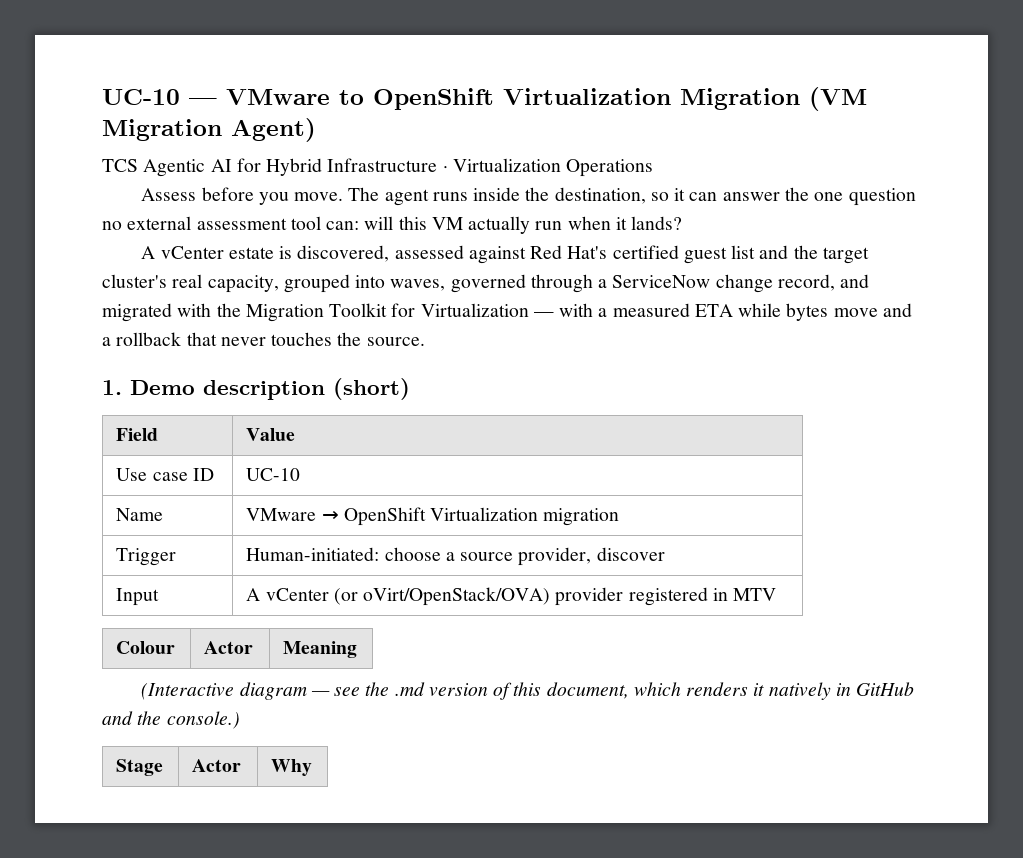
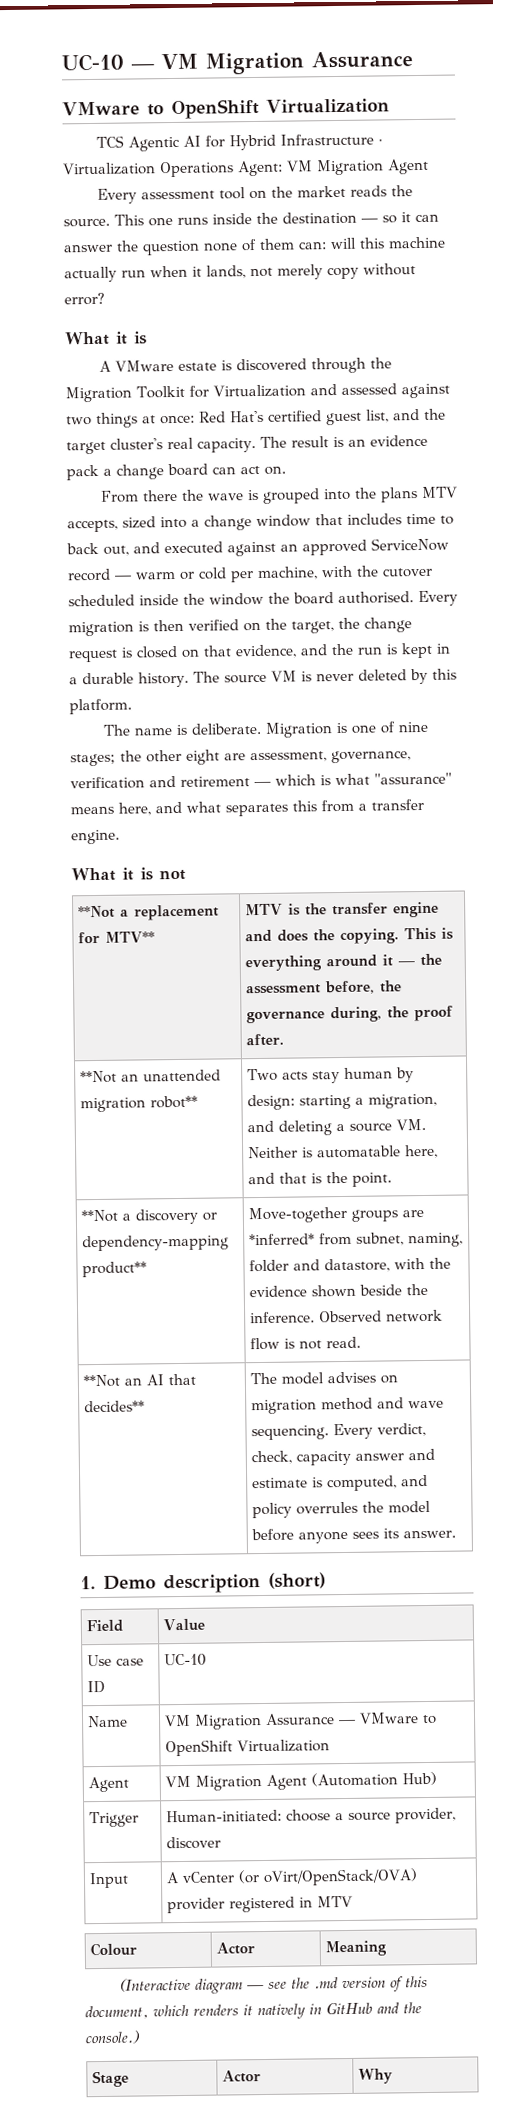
[226,87,867,111] [102,118,316,142] VMware to OpenShift Virtualization Migration (VM Migration Agent) -> [161,51,413,75] [62,98,390,120] VM Migration Assurance // VMware to OpenShift Virtualization
[141,187,429,206] // Assess before you move. The agent -> [237,158,429,177] [96,185,413,204] [63,214,173,228] Agent: VM Migration Agent // Every assessment tool on the market reads the source. This one
[554,187,646,204] destination, -> [282,211,378,225] destination —
[814,188,916,206] [102,216,321,230] one question no external assessment tool -> [142,238,295,256] question none of them
[431,217,463,230] VM -> [388,236,446,249] machine
[631,216,683,230] [141,246,224,259] lands? // A vCenter -> [206,263,416,280] [64,292,105,306] [65,331,147,346] [98,359,174,372] lands, not merely copy without error? // What it is // A VMware
[297,245,526,264] discovered, assessed against -> [235,357,392,374] [65,383,450,403] [66,412,195,428] discovered through the Migration Toolkit for Virtualization and assessed against two things at once:
[731,245,756,259] list -> [366,409,389,423] list,
[207,274,870,293] [102,303,912,322] [102,332,425,346] capacity, grouped into waves, governed through a ServiceNow change record, and migrated with the Migration Toolkit for Virtualization — with a measured ETA while bytes move and a rollback that never touches the source. -> [197,434,428,453] [66,463,286,481] [100,486,458,504] [67,513,454,533] [66,537,449,557] [67,565,433,583] [68,590,458,607] [68,617,412,637] [68,642,451,663] [69,668,457,688] [69,698,132,715] [102,721,428,738] [70,749,411,767] [70,772,452,790] [70,798,424,817] [71,829,120,845] [71,867,186,882] [78,904,220,921] [78,931,156,944] [245,901,440,918] [245,927,455,945] [245,953,443,972] [246,980,403,995] [246,1005,454,1024] [246,1033,285,1047] [80,1069,222,1084] [80,1095,199,1113] [247,1067,415,1084] [247,1093,438,1111] [247,1118,427,1136] [248,1144,439,1159] [248,1171,393,1187] [81,1208,218,1225] [82,1234,230,1252] [82,1261,148,1278] [248,1206,425,1224] [249,1232,464,1248] [249,1257,452,1273] [249,1283,429,1298] [250,1309,444,1324] [250,1336,362,1351] [83,1373,197,1388] [84,1400,146,1413] [250,1371,399,1385] [251,1397,445,1415] [251,1422,427,1441] [251,1448,436,1466] [252,1474,429,1492] [252,1500,432,1519] [251,1528,457,1544] capacity. The result is an evidence pack a change board can act on. // From there the wave is grouped into the plans MTV accepts, sized into a change window that includes time to back out, and executed against an approved ServiceNow record — warm or cold per machine, with the cutover scheduled inside the window the board authorised. Every migration is then verified on the target, the change request is closed on that evidence, and the run is kept in a durable history. The source VM is never deleted by this platform. // The name is deliberate. Migration is one of nine stages; the other eight are assessment, governance, verification and retirement — which is what "assurance" means here, and what separates this from a transfer engine. // What it is not // **Not a replacement for MTV** | MTV is the transfer engine and does the copying. This is everything around it — the assessment before, the governance during, the proof after. // **Not an unattended migration robot** | Two acts stay human by design: starting a migration, and deleting a source VM. Neither is automatable here, and that is the point. // **Not a discovery or dependency-mapping product** | Move-together groups are *inferred* from subnet, naming, folder and datastore, with the evidence shown beside the inference. Observed network flow is not read. // **Not an AI that decides** | The model advises on migration method and wave sequencing. Every verdict, check, capacity answer and estimate is computed, and policy overrules the model before anyone sees its answer.
[246,507,620,526] VMware → OpenShift Virtualization migration -> [164,1712,438,1730] [165,1739,331,1757] [88,1776,130,1793] [165,1771,438,1791] VM Migration Assurance — VMware to OpenShift Virtualization // Agent | VM Migration Agent (Automation Hub)

